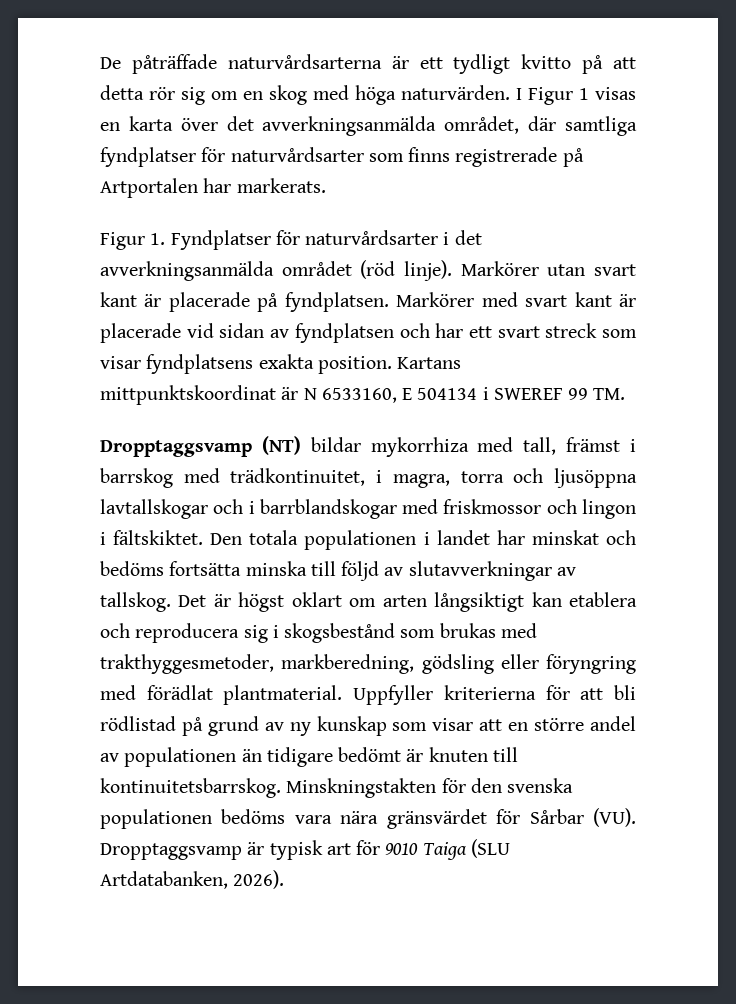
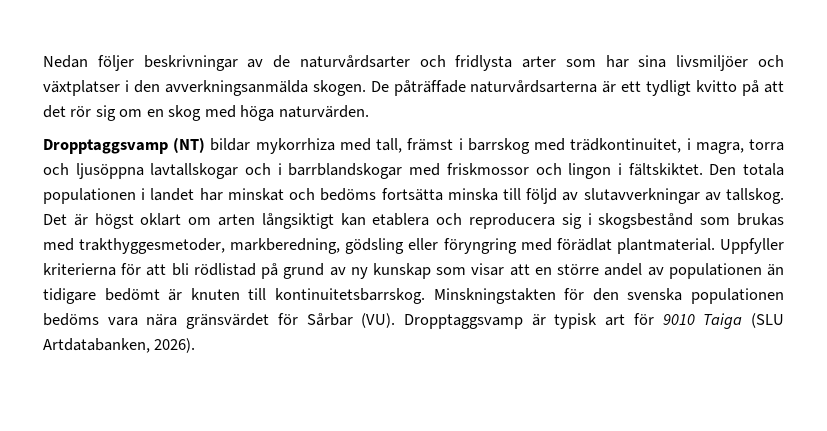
(100, 63) none -> [43,55,784,71] [43,80,366,96] Nedan följer beskrivningar av de naturvårdsarter och fridlysta arter som har sina livsmiljöer och växtplatser i den avverkningsanmälda skogen.
[100,85,144,100] detta -> [43,105,66,118] det
[516,87,636,105] [100,116,637,136] [100,147,584,167] [100,178,326,198] [100,230,482,250] [100,260,636,281] [100,292,637,312] [100,323,637,343] [100,354,462,374] [100,385,626,405] I Figur 1 visas en karta över det avverkningsanmälda området, där samtliga fyndplatser för naturvårdsarter som finns registrerade på Artportalen har markerats. // Figur 1. Fyndplatser för naturvårdsarter i det avverkningsanmälda området (röd linje). Markörer utan svart kant är placerade på fyndplatsen. Markörer med svart kant är placerade vid sidan av fyndplatsen och har ett svart streck som visar fyndplatsens exakta position. Kartans mittpunktskoordinat är N 6533160, E 504134 i SWEREF 99 TM. -> (369, 111) none

